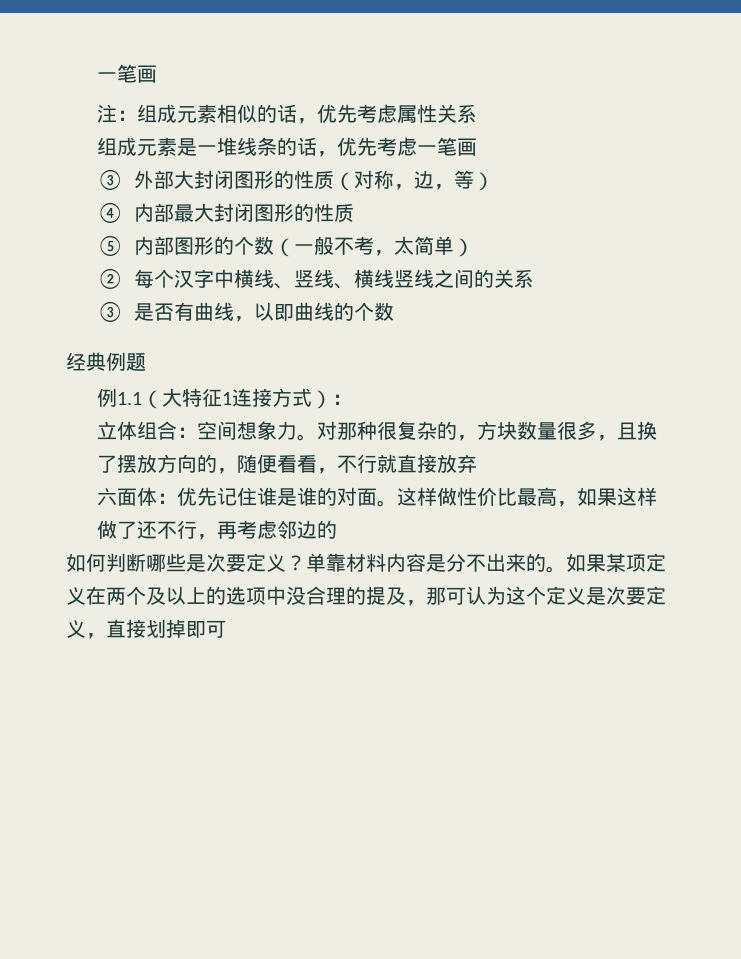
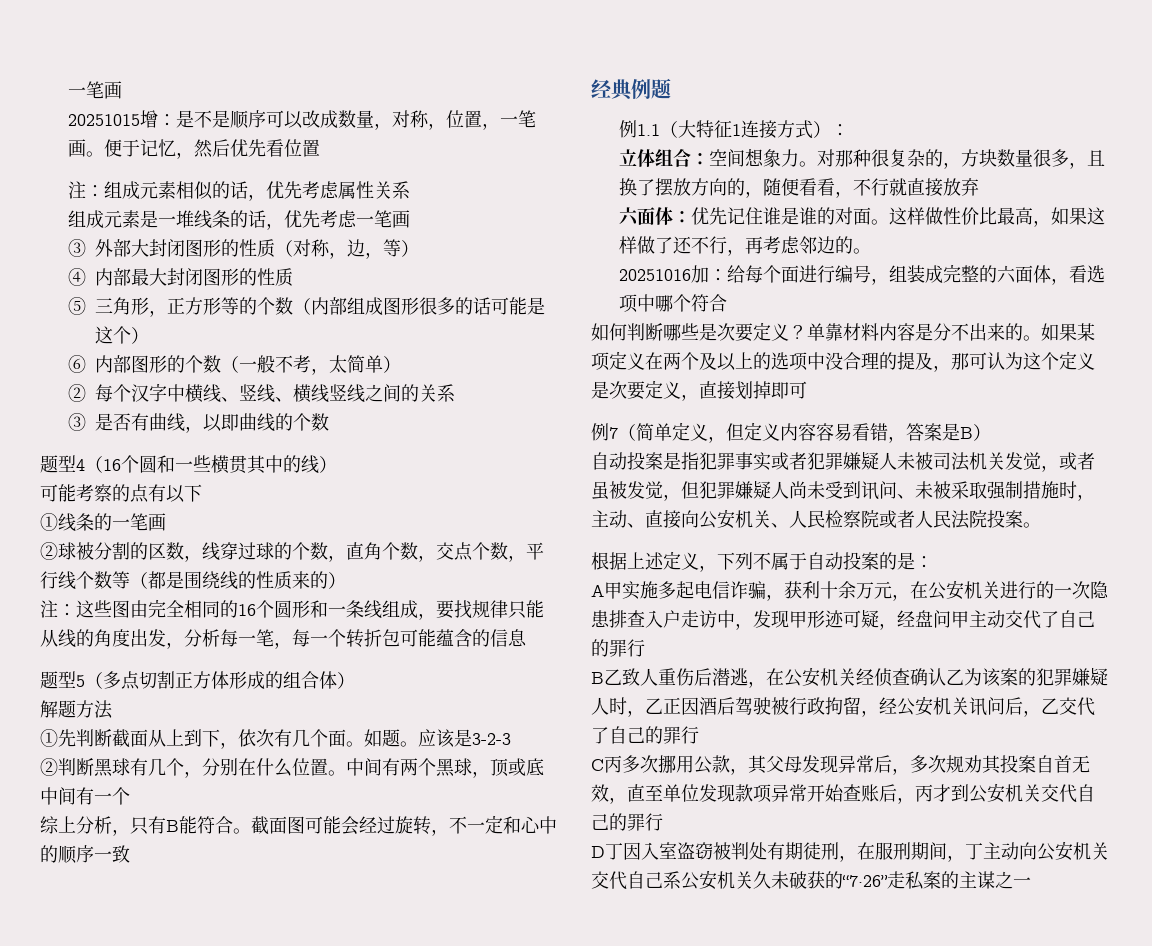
[96,64,157,83] 一笔画 -> [67,81,122,99] [67,110,536,130] [67,139,320,159] 一笔画 // 20251015增：是不是顺序可以改成数量，对称，位置，一笔画。便于记忆，然后优先看位置
(124, 245) none -> [95,297,546,317] [95,326,150,344] [67,355,86,373] 三角形，正方形等的个数（内部组成图形很多的话可能是这个） // ⑥
(394, 311) none -> [40,455,337,474] [40,484,202,503] [40,513,166,532] [40,542,544,562] [40,571,346,590] [40,599,544,620] [40,629,527,649] [40,671,355,690] [40,700,113,719] [40,729,511,749] [40,758,544,778] [40,787,130,805] [40,815,557,836] [40,845,130,864] // 题型4（16个圆和一些横贯其中的线） // 可能考察的点有以下 // ①线条的一笔画 // ②球被分割的区数，线穿过球的个数，直角个数，交点个数，平行线个数等（都是围绕线的性质来的） // 注：这些图由完全相同的16个圆形和一条线组成，要找规律只能从线的角度出发，分析每一笔，每一个转折包可能蕴含的信息 // 题型5（多点切割正方体形成的组合体） // 解题方法 // ①先判断截面从上到下，依次有几个面。如题。应该是3-2-3 // ②判断黑球有几个，分别在什么位置。中间有两个黑球，顶或底中间有一个 // 综上分析，只有B能符合。截面图可能会经过旋转，不一定和心中的顺序一致
(337, 529) none -> [852,248,871,254] [618,264,1105,285] [618,294,727,313] 。 // 20251016加：给每个面进行编号，组装成完整的六面体，看选项中哪个符合
(226, 629) none -> [591,422,991,443] [591,451,1095,472] [591,480,1095,501] [591,509,1041,529] [591,551,933,572] [591,580,1109,601] [591,609,1095,630] [591,639,645,657] [591,667,1108,688] [591,696,1095,717] [591,726,699,744] [591,755,1090,775] [591,783,1095,804] [591,813,663,831] [591,841,1109,862] [591,870,1031,890] // 例7（简单定义，但定义内容容易看错，答案是B） // 自动投案是指犯罪事实或者犯罪嫌疑人未被司法机关发觉，或者虽被发觉，但犯罪嫌疑人尚未受到讯问、未被采取强制措施时，主动、直接向公安机关、人民检察院或者人民法院投案。 // 根据上述定义，下列不属于自动投案的是： // A甲实施多起电信诈骗，获利十余万元，在公安机关进行的一次隐患排查入户走访中，发现甲形迹可疑，经盘问甲主动交代了自己的罪行 // B乙致人重伤后潜逃，在公安机关经侦查确认乙为该案的犯罪嫌疑人时，乙正因酒后驾驶被行政拘留，经公安机关讯问后，乙交代了自己的罪行 // C丙多次挪用公款，其父母发现异常后，多次规劝其投案自首无效，直至单位发现款项异常开始查账后，丙才到公安机关交代自己的罪行 // D丁因入室盗窃被判处有期徒刑，在服刑期间，丁主动向公安机关交代自己系公安机关久未破获的“7·26”走私案的主谋之一

